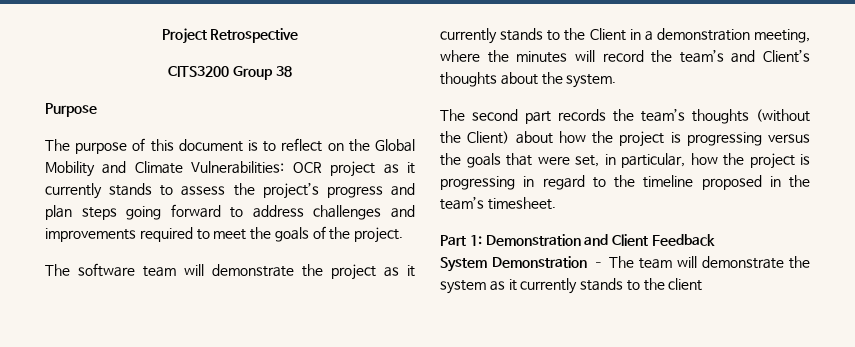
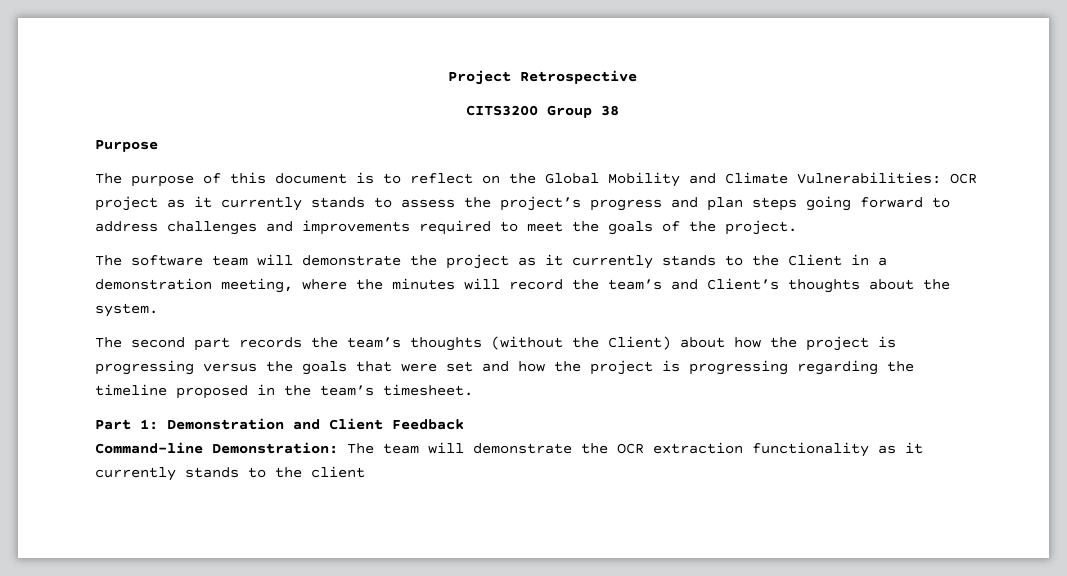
[575,153,810,169] [440,175,606,190] set, in particular, how the project is progressing in regard to -> [446,360,878,375] set and how the project is progressing regarding
[440,256,604,272] System Demonstration – -> [95,442,338,454] Command-line Demonstration:
[440,280,486,294] system -> [617,442,869,457] OCR extraction functionality

